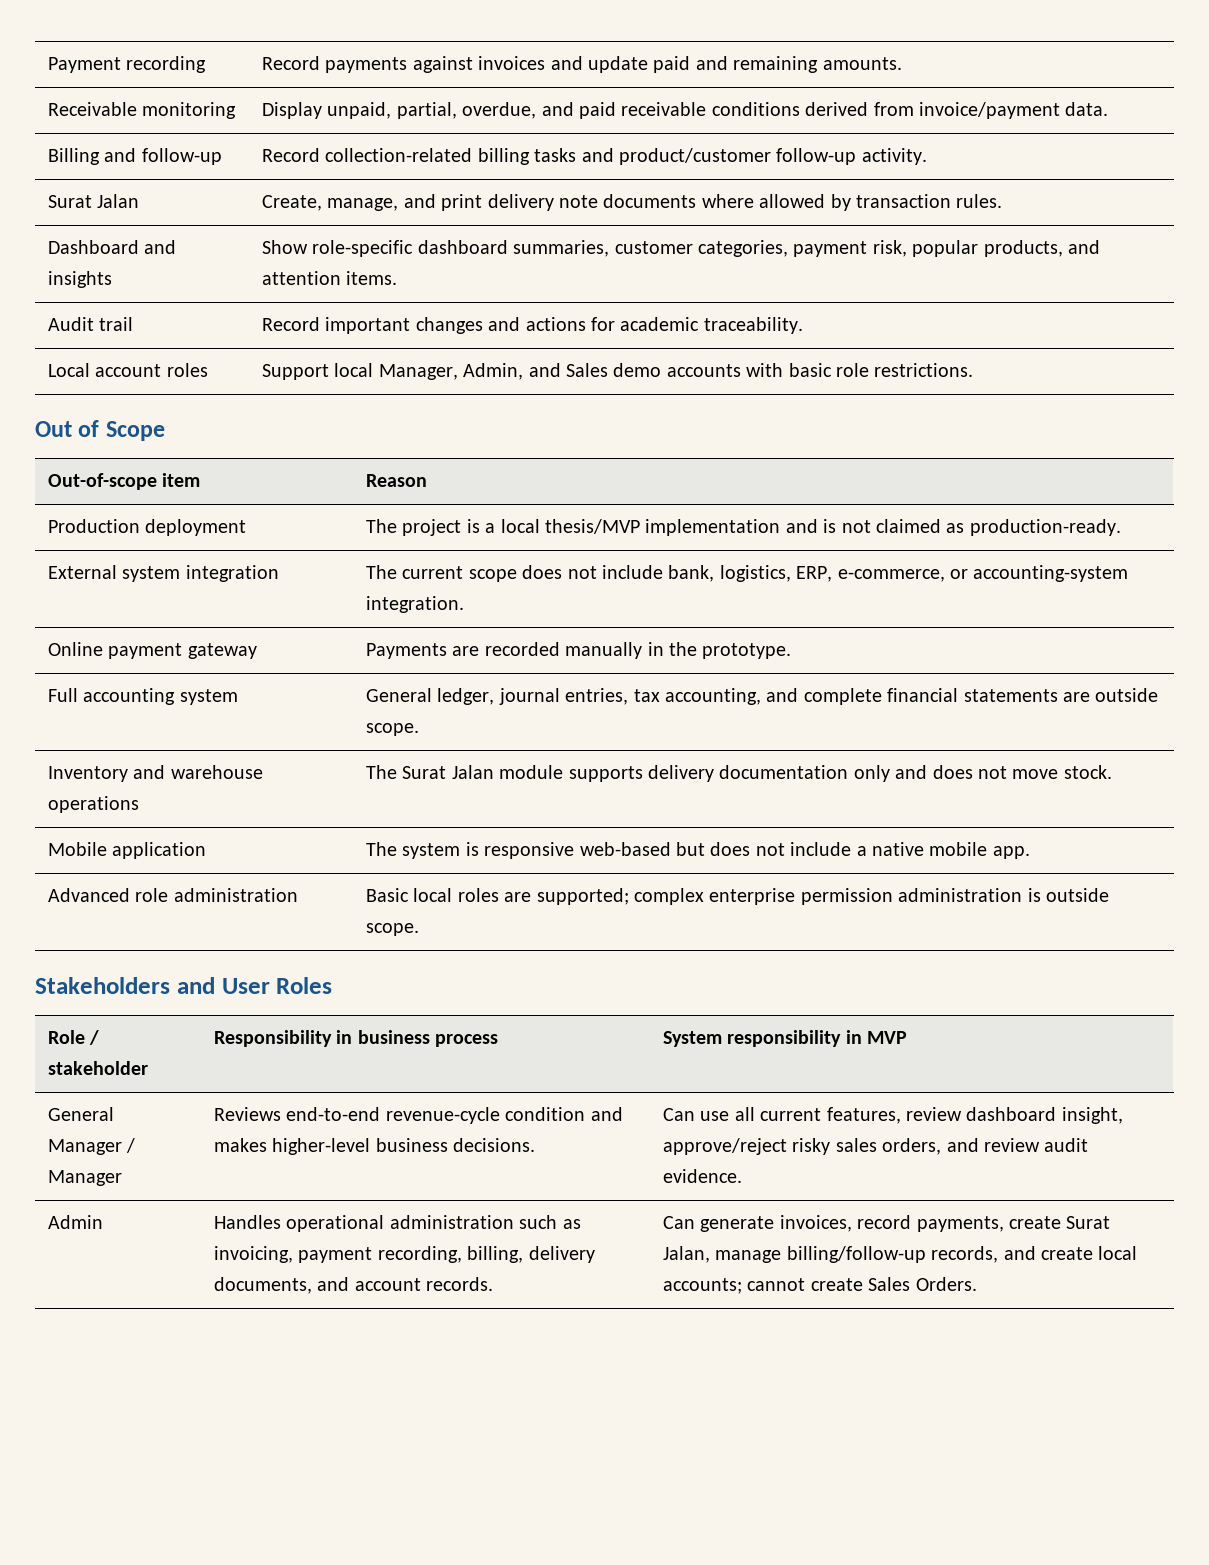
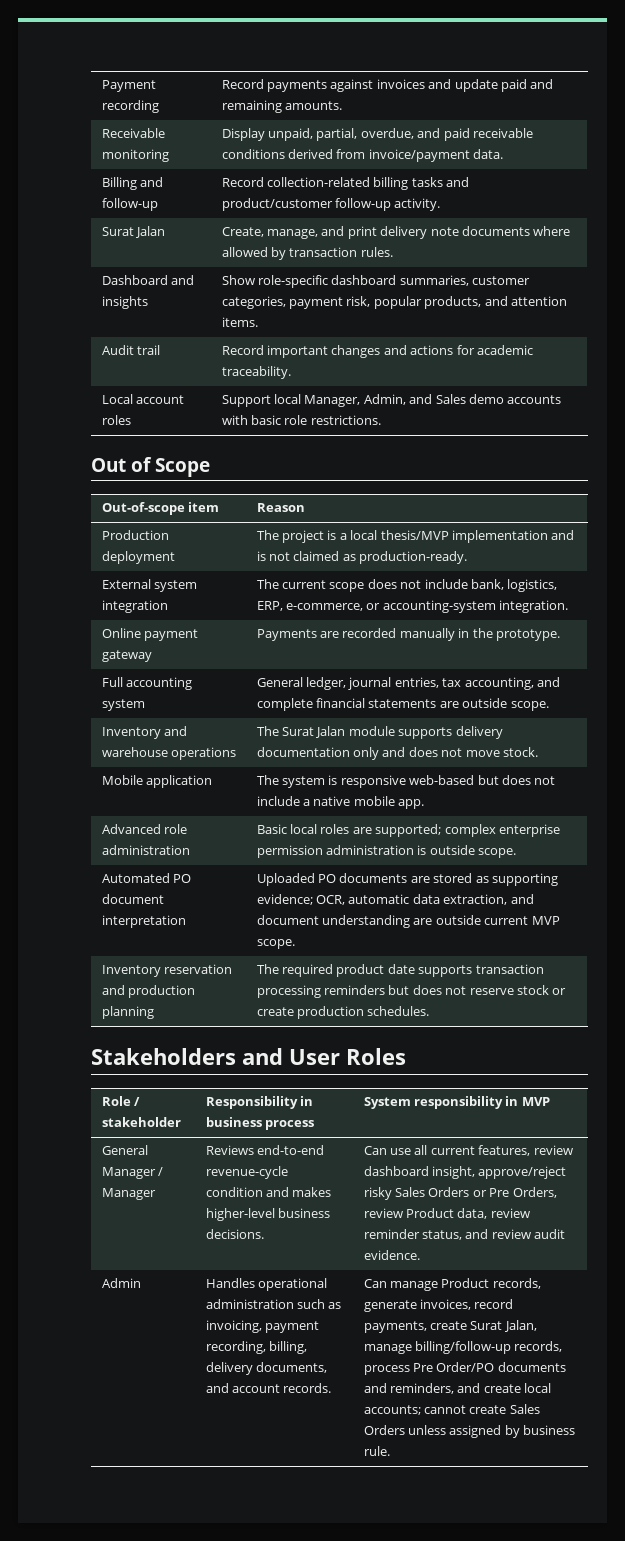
(419, 929) none -> [101,873,192,883] [101,894,164,904] [101,915,186,928] [256,873,558,886] [256,894,534,905] [256,915,560,928] [256,939,295,949] [101,964,233,977] [101,985,196,998] [101,1006,154,1019] [256,964,544,977] [256,985,567,998] [256,1006,430,1019] // Automated PO document interpretation | Uploaded PO documents are stored as supporting evidence; OCR, automatic data extraction, and document understanding are outside current MVP scope. // Inventory reservation and production planning | The required product date supports transaction processing reminders but does not reserve stock or create production schedules.
[835,1138,942,1155] sales orders, -> [395,1187,557,1198] [363,1208,530,1219] [363,1229,463,1240] Sales Orders or Pre Orders, review Product data, review reminder status,
(695, 1222) none -> [390,1278,541,1291] manage Product records,
(999, 1254) none -> [363,1362,566,1375] [363,1383,455,1394] process Pre Order/PO documents and reminders,
[915,1277,977,1291] Orders. -> [363,1425,576,1438] [363,1446,390,1456] Orders unless assigned by business rule.

